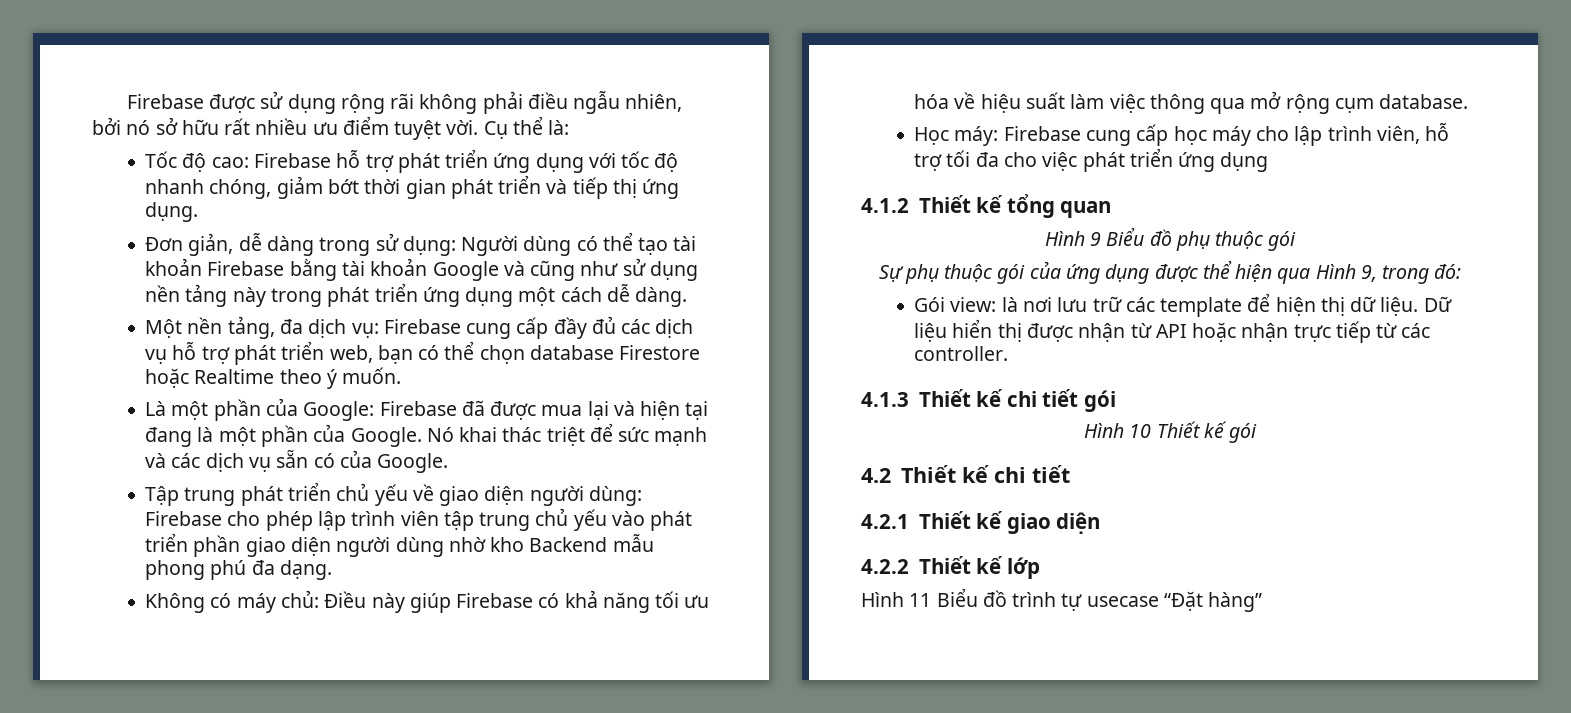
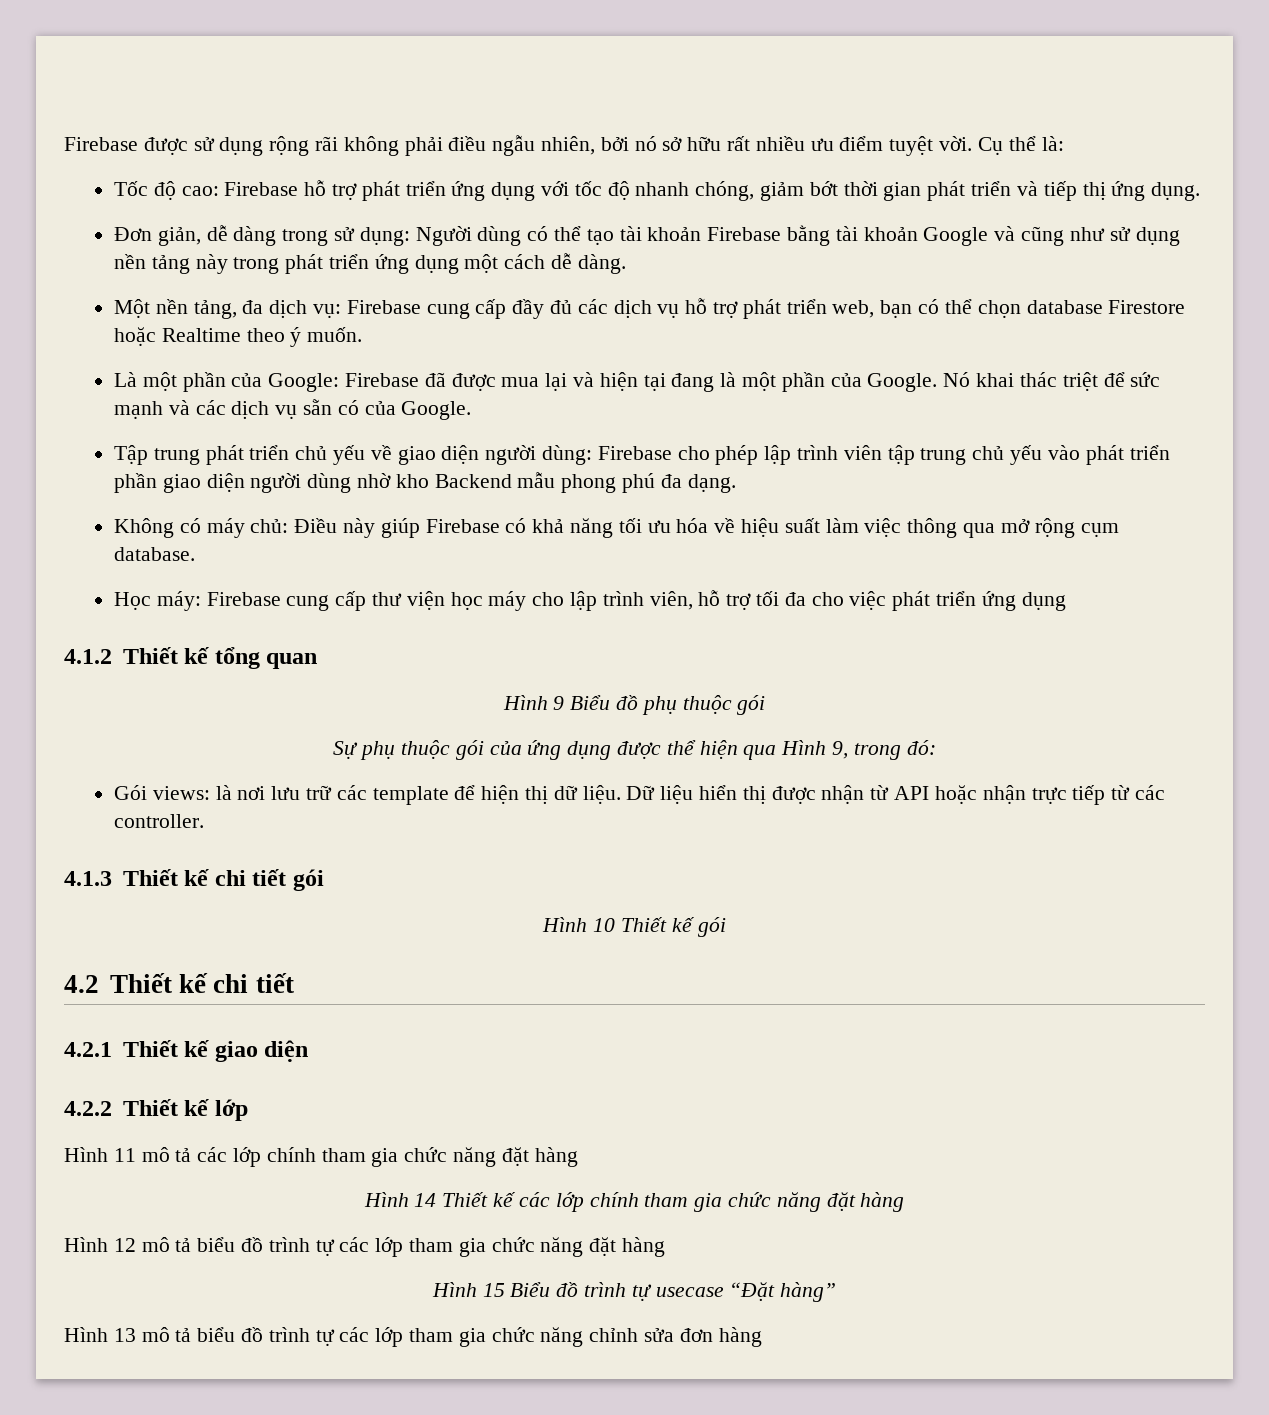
(1169, 135) none -> [372,591,445,610] thư viện
[950,297,997,312] view: -> [152,786,210,800] views:
(932, 600) none -> [141,1147,578,1167] [363,1192,905,1212] [64,1237,666,1257] [431,1282,505,1297] mô tả các lớp chính tham gia chức năng đặt hàng // Hình 14 Thiết kế các lớp chính tham gia chức năng đặt hàng // Hình 12 mô tả biểu đồ trình tự các lớp tham gia chức năng đặt hàng // Hình 15
(1263, 602) none -> [64,1327,762,1347] // Hình 13 mô tả biểu đồ trình tự các lớp tham gia chức năng chỉnh sửa đơn hàng

